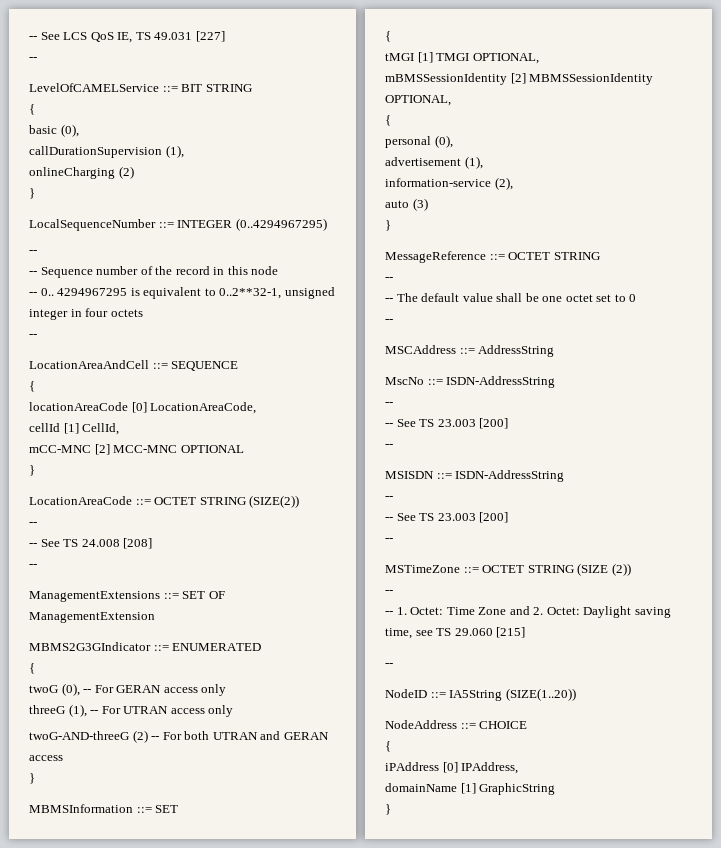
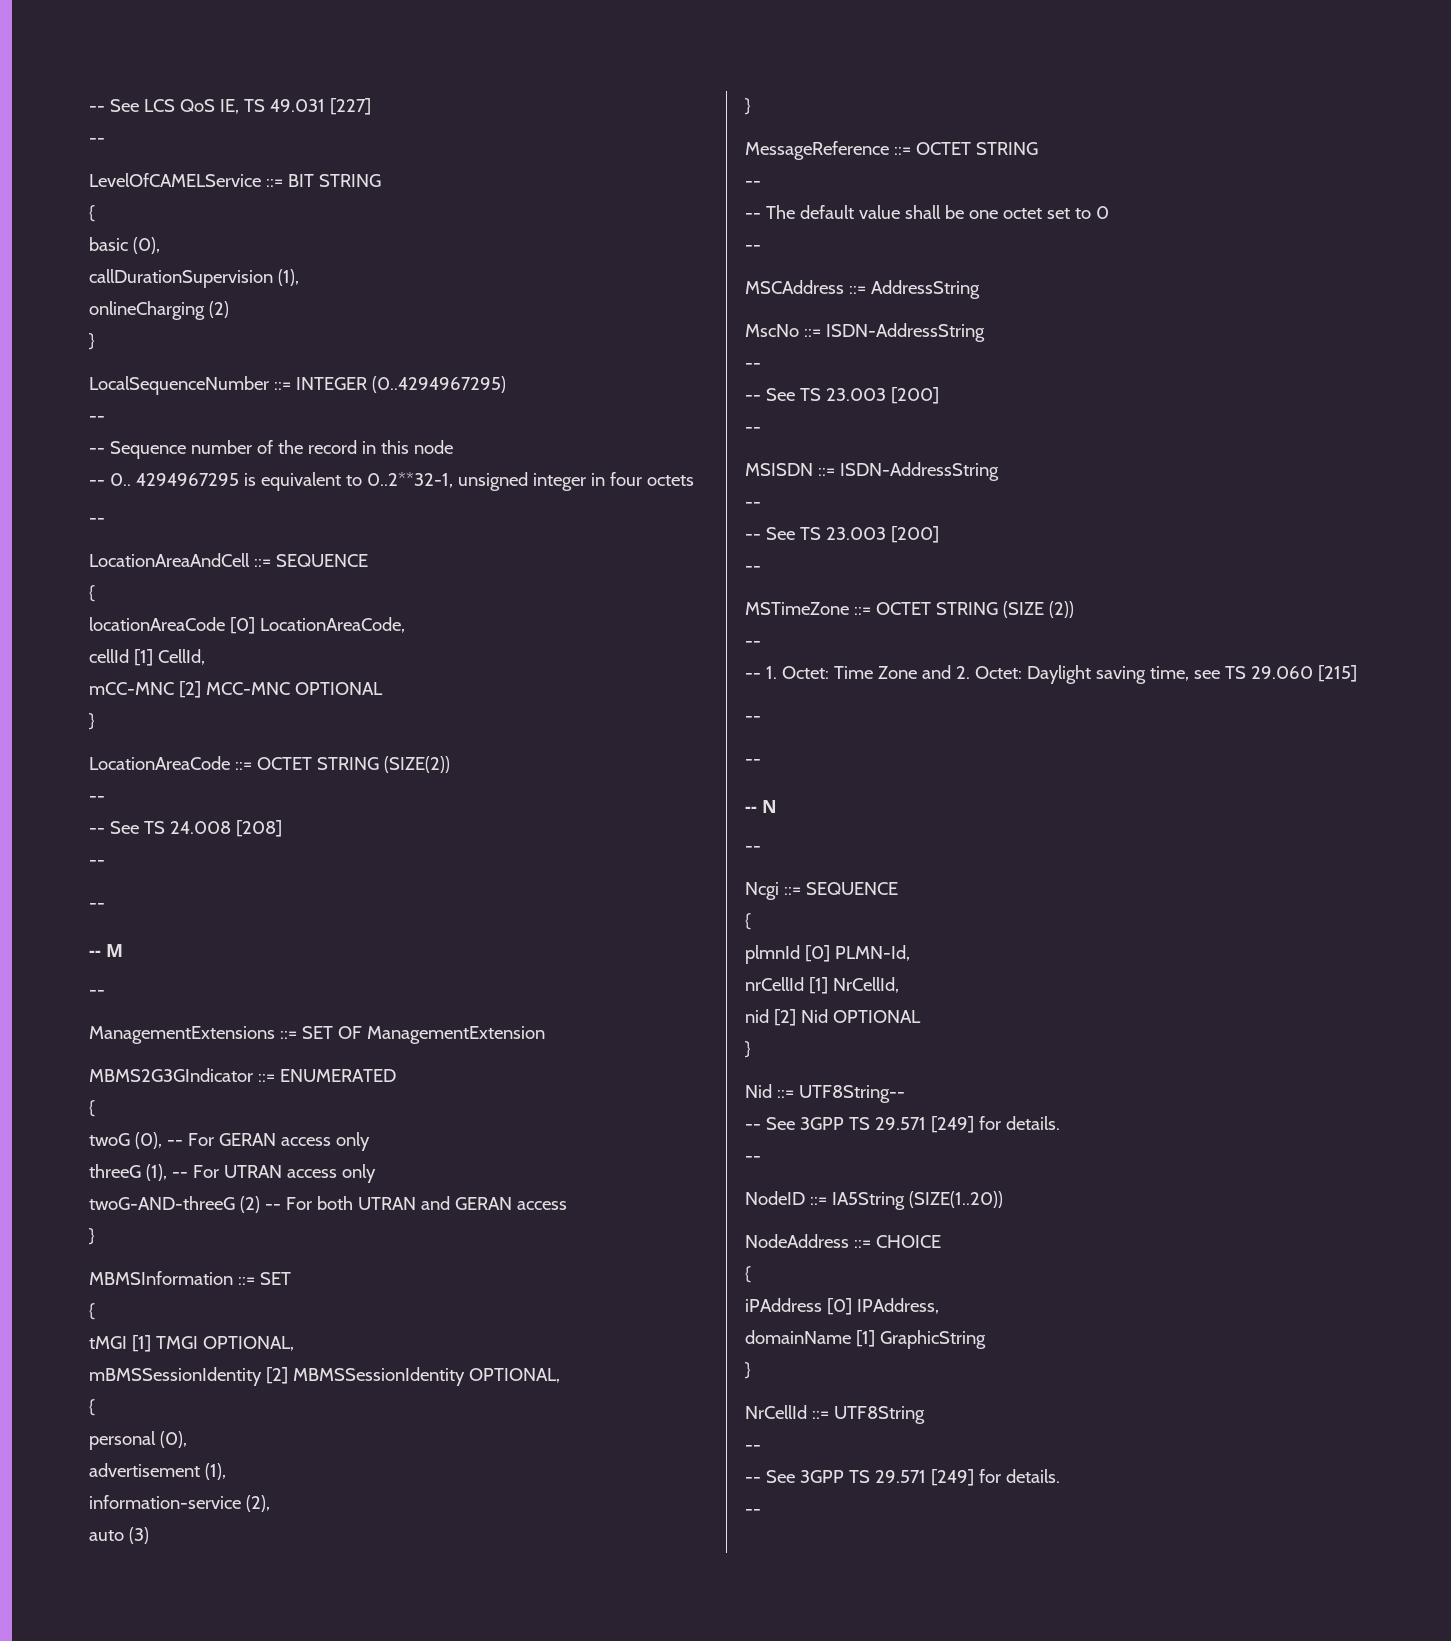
(37, 566) none -> [89,903,105,909] [89,944,123,957] [89,990,105,996] // -- // -- M // --
(393, 665) none -> [745,759,761,765] [745,800,777,813] [745,846,761,852] [745,882,898,900] [745,913,751,930] [745,945,910,964] [745,977,899,994] [745,1009,921,1026] [745,1041,751,1058] [745,1084,905,1103] [745,1116,1060,1133] [745,1156,761,1162] // -- // -- N // -- // Ncgi ::= SEQUENCE // { // plmnId [0] PLMN-Id, // nrCellId [1] NrCellId, // nid [2] Nid OPTIONAL // } // Nid ::= UTF8String-- // -- See 3GPP TS 29.571 [249] for details. // --
(391, 809) none -> [745,1405,925,1424] [745,1445,761,1451] [745,1469,1060,1486] [745,1509,761,1515] // NrCellId ::= UTF8String // -- // -- See 3GPP TS 29.571 [249] for details. // --

